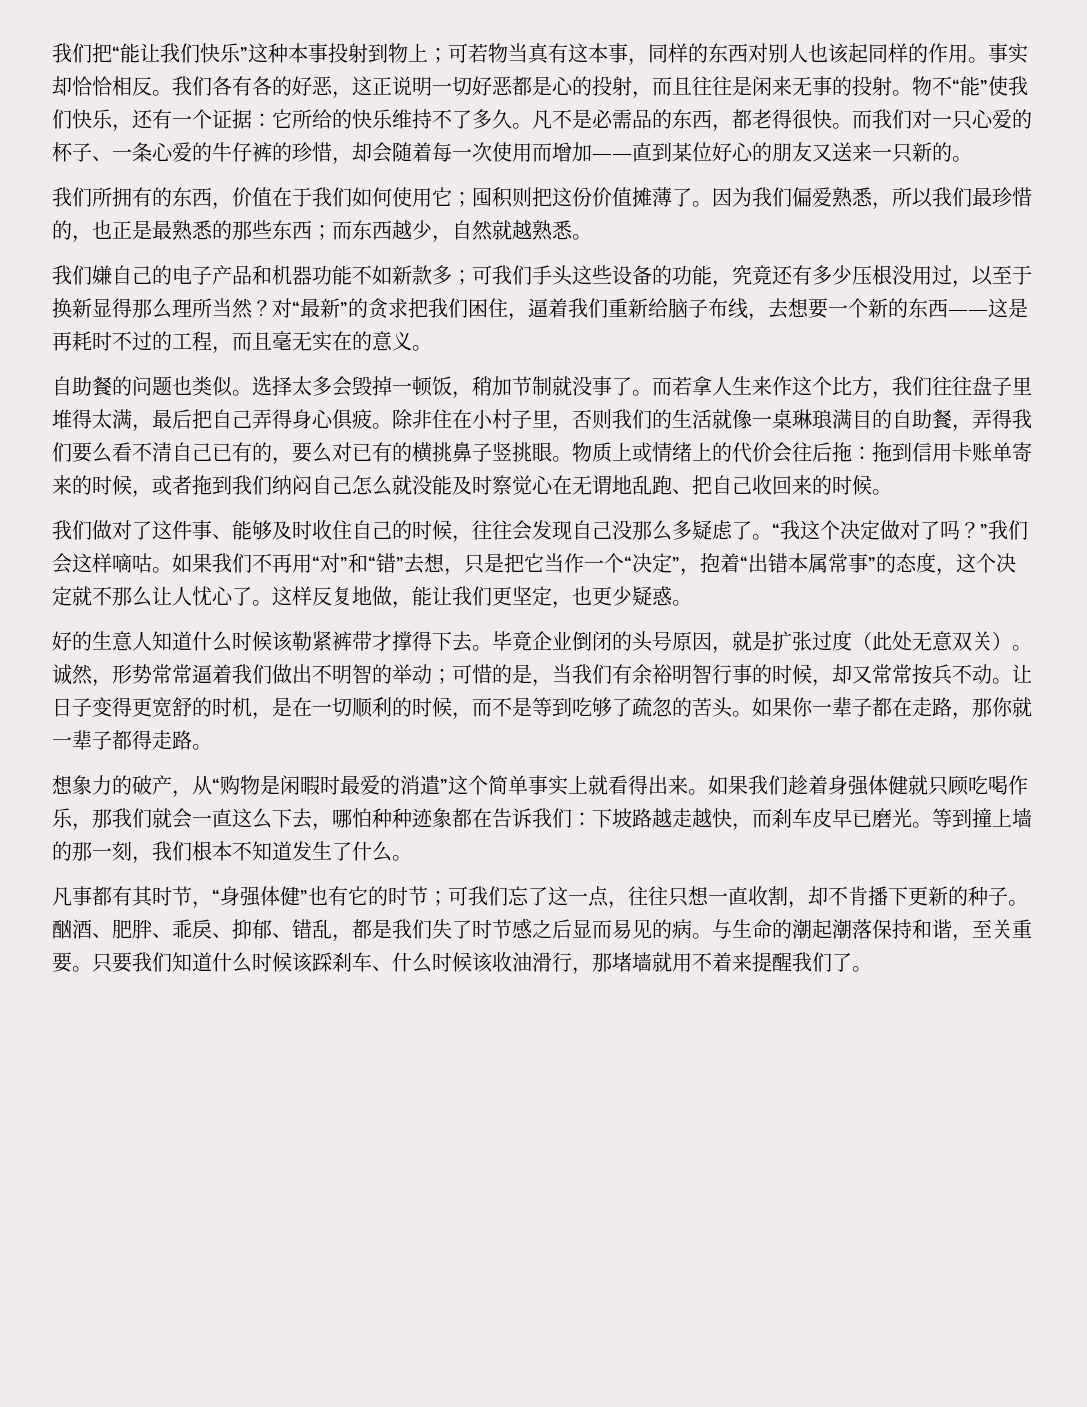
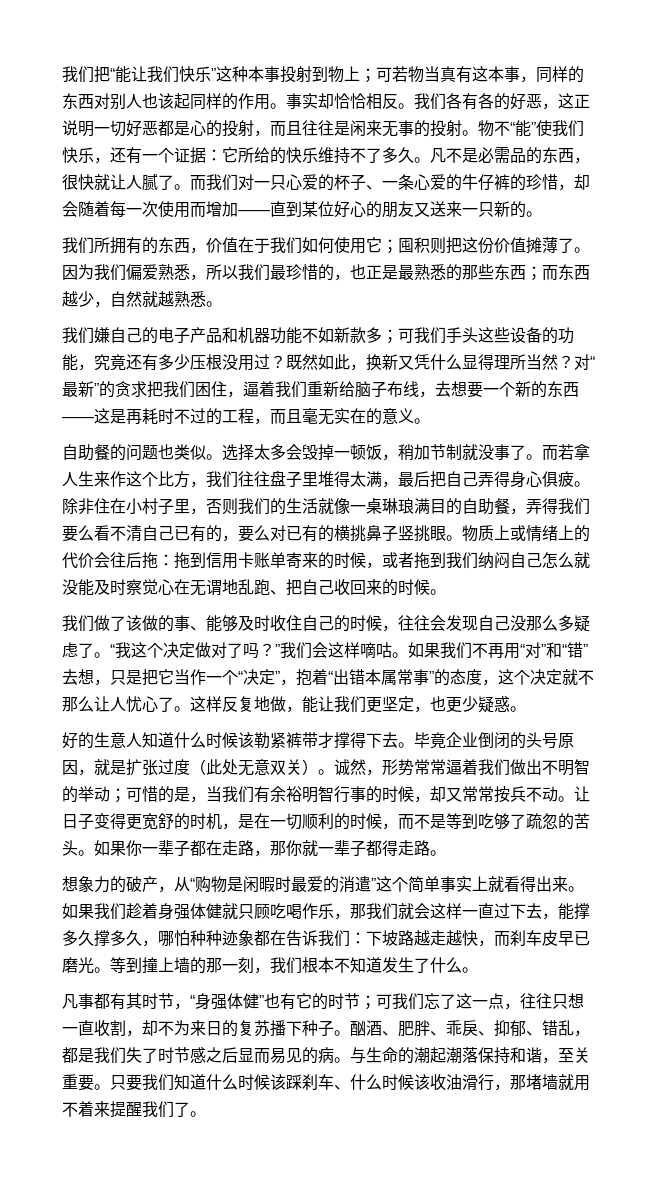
[732,109,832,129] 都老得很快 -> [62,174,174,191] 很快就让人腻了
[952,265,1032,288] [52,298,172,319] ，以至于换新显得那么 -> [270,354,494,371] ？既然如此，换新又凭什么显得
[112,520,192,540] 对了这件 -> [110,615,174,632] 了该做的
[192,808,312,829] 一直这么下去 -> [430,903,590,920] [62,930,142,946] 这样一直过下去，能撑多久撑多久
[848,886,968,906] 肯播下更新的 -> [174,1020,302,1037] 为来日的复苏播下

